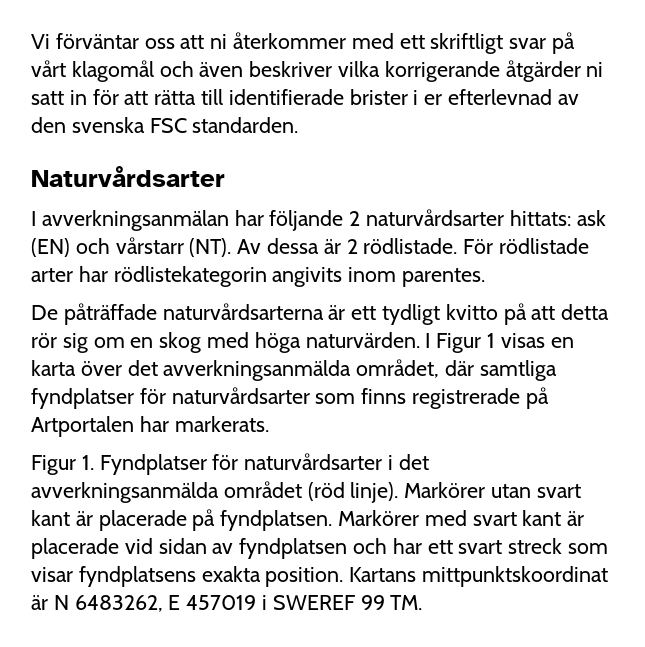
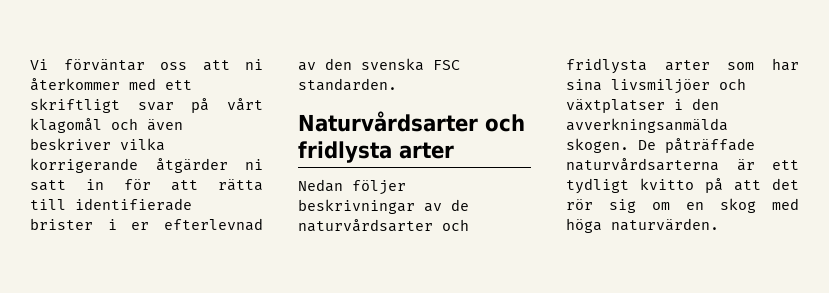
[31,209,606,231] [31,237,590,257] [31,266,486,287] // I avverkningsanmälan har följande 2 naturvårdsarter hittats: ask (EN) och vårstarr (NT). Av dessa är 2 rödlistade. För rödlistade arter har rödlistekategorin angivits inom parentes. // -> [485,114,525,132] [298,141,454,163] [298,179,406,195] [298,199,469,214] [298,219,469,232] [566,58,799,74] [566,78,746,94] [566,98,719,113] [566,118,728,133] [566,138,629,153] och fridlysta arter // Nedan följer beskrivningar av de naturvårdsarter och fridlysta arter som har sina livsmiljöer och växtplatser i den avverkningsanmälda skogen.
[561,304,610,320] detta -> [772,178,799,190] det
[425,333,574,353] [31,359,557,381] [31,387,549,409] [31,416,269,437] [31,453,429,475] [31,481,581,503] [31,509,585,531] [31,538,609,559] [31,566,609,587] [31,595,423,612] I Figur 1 visas en karta över det avverkningsanmälda området, där samtliga fyndplatser för naturvårdsarter som finns registrerade på Artportalen har markerats. // Figur 1. Fyndplatser för naturvårdsarter i det avverkningsanmälda området (röd linje). Markörer utan svart kant är placerade på fyndplatsen. Markörer med svart kant är placerade vid sidan av fyndplatsen och har ett svart streck som visar fyndplatsens exakta position. Kartans mittpunktskoordinat är N 6483262, E 457019 i SWEREF 99 TM. -> (719, 224) none

